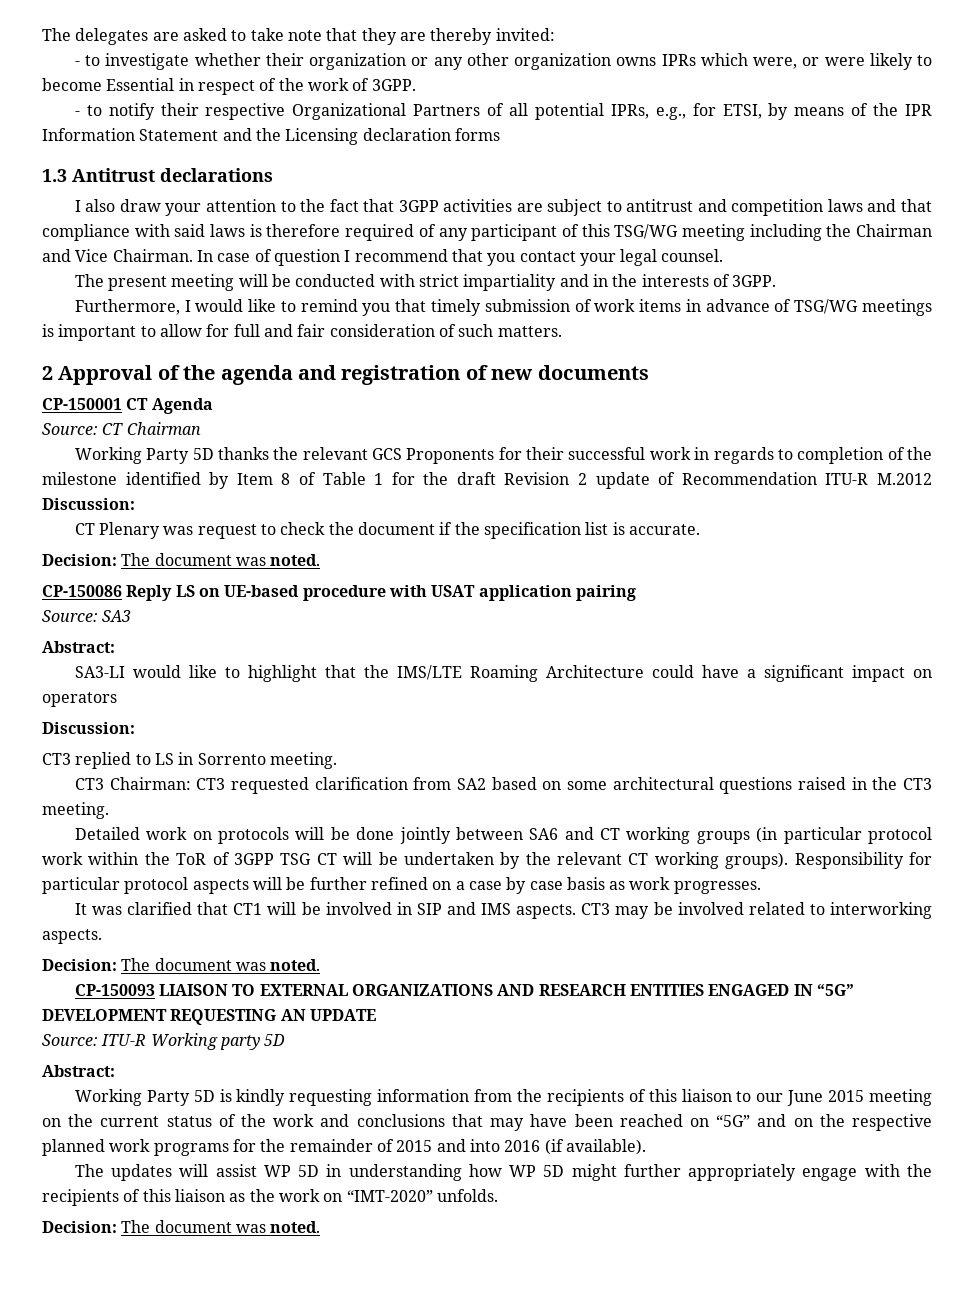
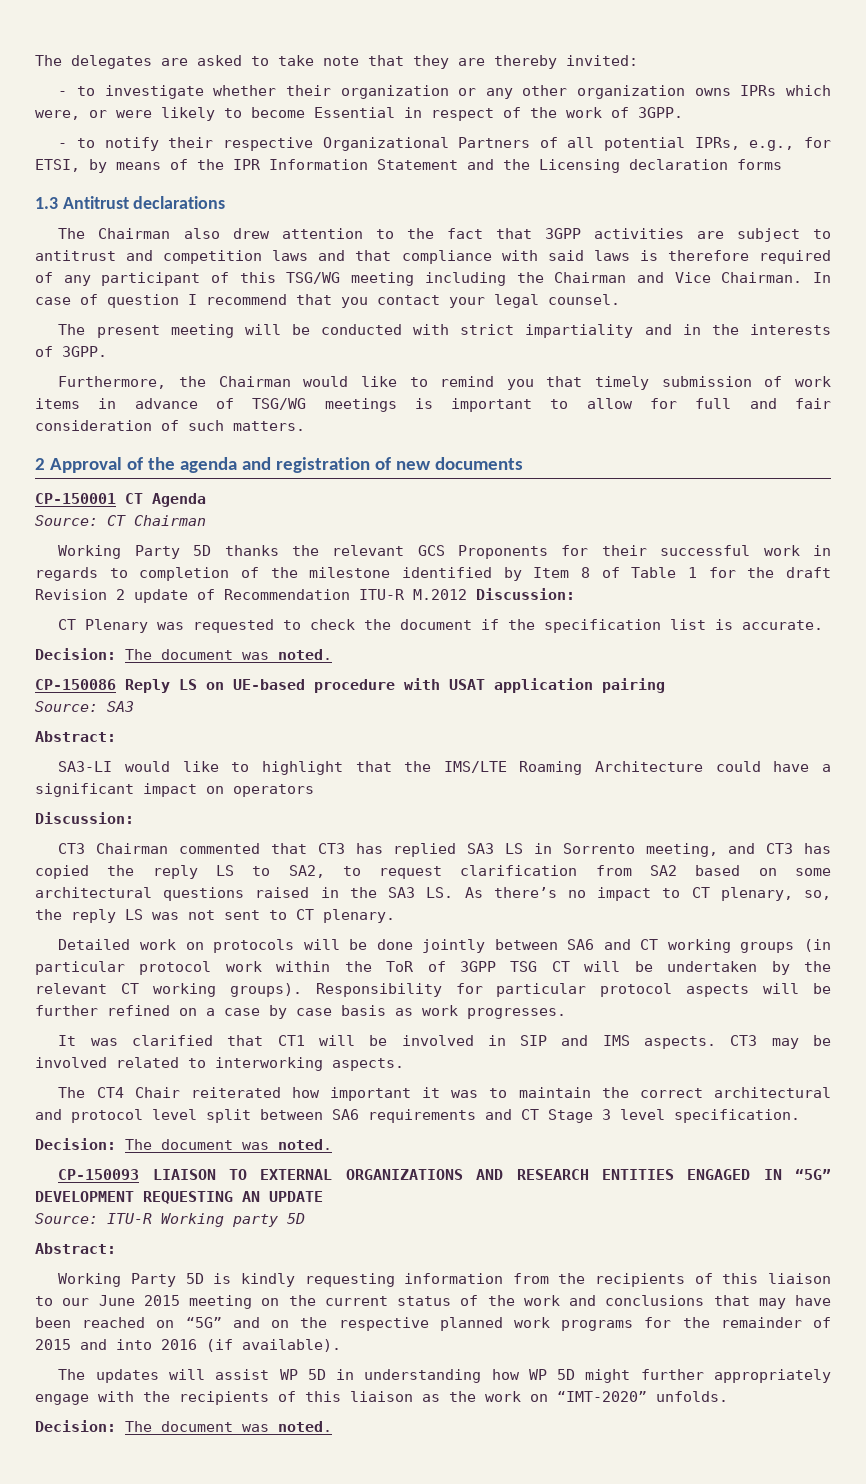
[74,199,202,216] I also draw your -> [58,228,270,239] The Chairman also drew
[184,300,191,312] I -> [179,376,291,387] the Chairman
[197,524,257,539] request -> [193,619,275,633] requested
[75,752,337,769] [74,777,309,794] replied to LS in Sorrento meeting. // CT3 Chairman: CT3 requested -> [96,843,831,857] [35,865,443,879] Chairman commented that CT3 has replied SA3 LS in Sorrento meeting, and CT3 has copied the reply LS to SA2, to request
[903,778,933,790] [42,802,109,819] CT3 meeting. -> [388,887,831,901] [35,909,395,923] SA3 LS. As there’s no impact to CT plenary, so, the reply LS was not sent to CT plenary.
(102, 936) none -> [58,1087,831,1101] [35,1109,800,1123] // The CT4 Chair reiterated how important it was to maintain the correct architectural and protocol level split between SA6 requirements and CT Stage 3 level specification.

